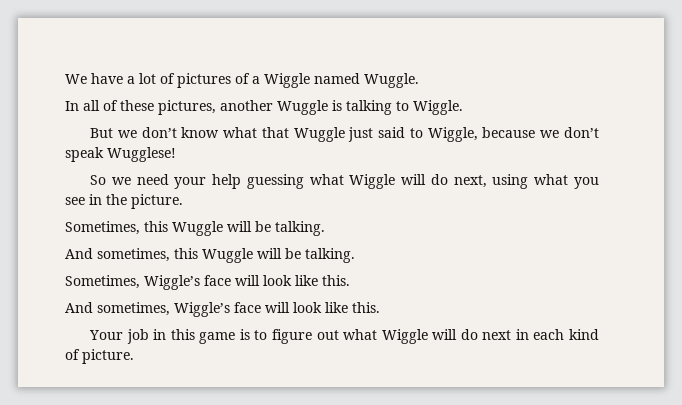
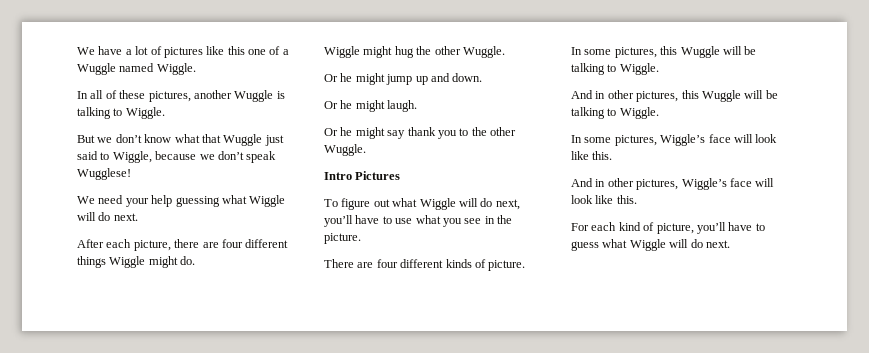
[235,73,419,88] of a Wiggle named Wuggle. -> [206,46,289,55] [77,63,196,75] like this one of a Wuggle named Wiggle.
[90,175,131,185] So we -> [77,196,95,204] We
[453,174,529,189] next, using -> [113,213,138,221] [77,239,289,251] [77,256,196,268] [324,46,505,58] [324,73,483,85] [324,100,418,112] [324,127,516,139] [324,144,366,156] [324,171,401,180] [324,198,520,210] [324,215,413,227] next. // After each picture, there are four different things Wiggle might do. // Wiggle might hug the other Wuggle. // Or he might jump up and down. // Or he might laugh. // Or he might say thank you to the other Wuggle. // Intro Pictures // To figure out what Wiggle will do next, you’ll have to use
[65,221,325,236] [65,248,355,263] [65,275,140,289] Sometimes, this Wuggle will be talking. // And sometimes, this Wuggle will be talking. // Sometimes, -> [324,259,526,271] [571,46,757,58] [571,63,659,75] [571,90,778,102] [571,107,659,119] [571,135,657,146] There are four different kinds of picture. // In some pictures, this Wuggle will be talking to Wiggle. // And in other pictures, this Wuggle will be talking to Wiggle. // In some pictures,
[97,302,380,317] [89,329,599,344] [65,349,134,364] sometimes, Wiggle’s face will look like this. // Your job in this game is to figure out what Wiggle will do next in each kind of picture. -> [595,178,775,190] [571,195,637,204] [571,222,765,234] [571,239,730,251] in other pictures, Wiggle’s face will look like this. // For each kind of picture, you’ll have to guess what Wiggle will do next.

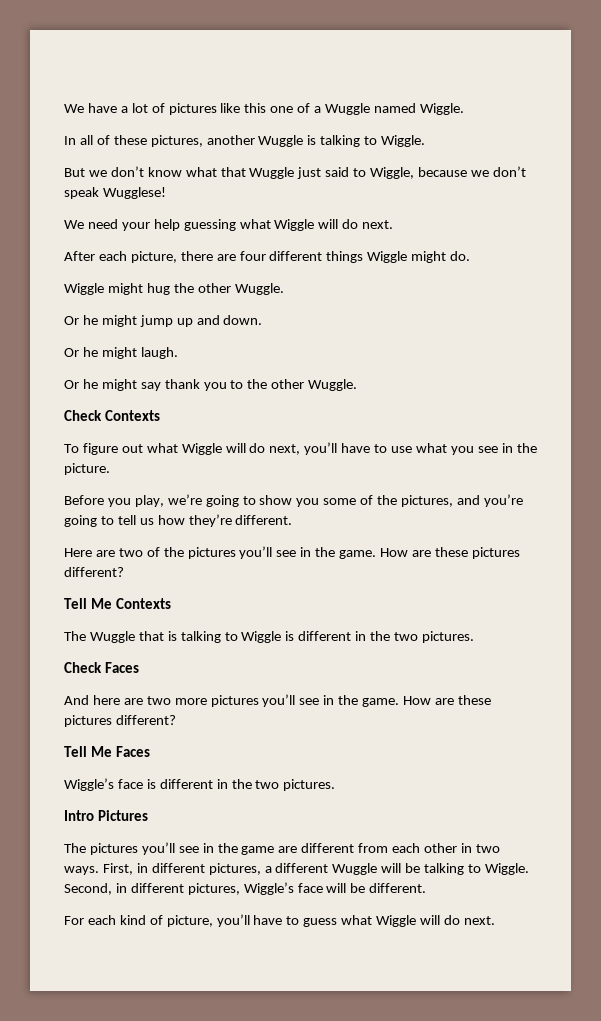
[324,171,401,180] Intro Pictures -> [64,410,160,421] Check Contexts
[324,259,526,271] [571,46,757,58] [571,63,659,75] [571,90,778,102] [571,107,659,119] [571,134,778,146] [571,151,613,160] [571,178,775,190] [571,195,637,204] There are four different kinds of picture. // In some pictures, this Wuggle will be talking to Wiggle. // And in other pictures, this Wuggle will be talking to Wiggle. // In some pictures, Wiggle’s face will look like this. // And in other pictures, Wiggle’s face will look like this. -> [64,494,523,507] [64,514,293,527] [64,546,520,559] [64,567,124,577] [64,598,171,609] [64,631,474,643] [64,662,139,673] [64,694,491,707] [64,715,176,727] [64,746,150,757] [64,778,336,791] [64,810,148,821] [64,842,500,855] [64,863,529,875] [64,882,427,895] Before you play, we’re going to show you some of the pictures, and you’re going to tell us how they’re different. // Here are two of the pictures you’ll see in the game. How are these pictures different? // Tell Me Contexts // The Wuggle that is talking to Wiggle is different in the two pictures. // Check Faces // And here are two more pictures you’ll see in the game. How are these pictures different? // Tell Me Faces // Wiggle’s face is different in the two pictures. // Intro Pictures // The pictures you’ll see in the game are different from each other in two ways. First, in different pictures, a different Wuggle will be talking to Wiggle. Second, in different pictures, Wiggle’s face will be different.

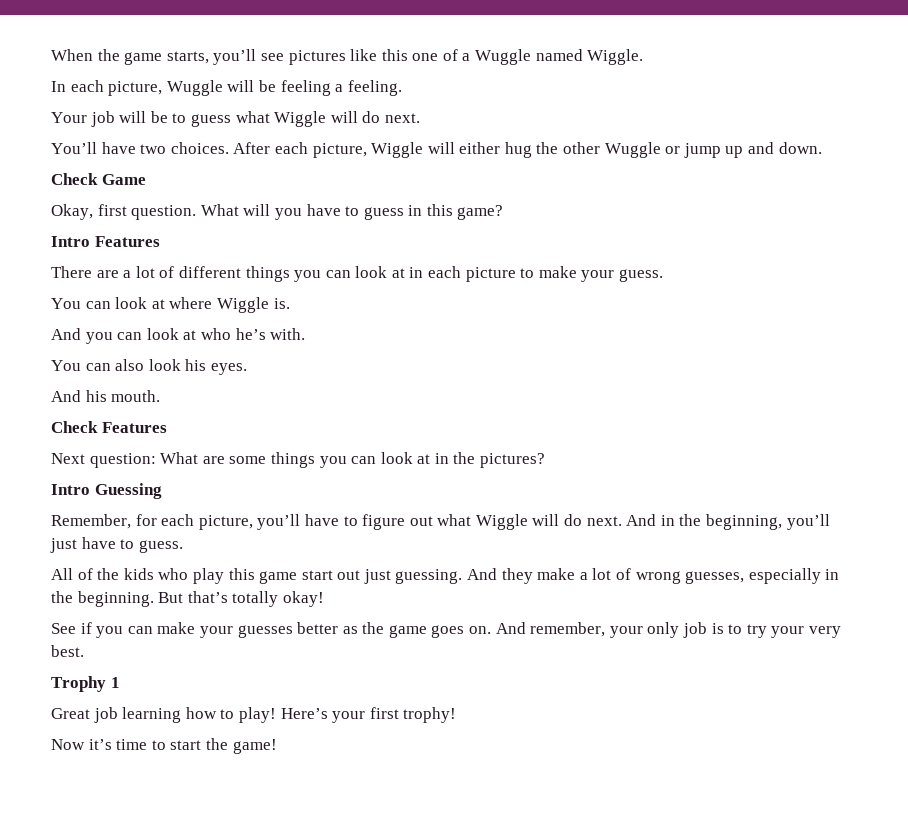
[64,103,165,113] We have a lot of -> [51,49,284,65] When the game starts, you’ll see
[79,135,426,147] [64,166,526,179] [64,187,166,199] [64,219,394,231] [64,251,471,263] [64,283,284,295] [64,315,263,327] [64,347,178,359] [64,379,358,391] [64,410,160,421] [64,442,537,455] [64,463,110,475] [64,494,523,507] [64,514,293,527] [64,546,520,559] [64,567,124,577] [64,598,171,609] [64,631,474,643] [64,662,139,673] [64,694,491,707] [64,715,176,727] [64,746,150,757] [64,778,336,791] [64,810,148,821] [64,842,500,855] [64,863,529,875] [64,882,427,895] [64,914,283,927] all of these pictures, another Wuggle is talking to Wiggle. // But we don’t know what that Wuggle just said to Wiggle, because we don’t speak Wugglese! // We need your help guessing what Wiggle will do next. // After each picture, there are four different things Wiggle might do. // Wiggle might hug the other Wuggle. // Or he might jump up and down. // Or he might laugh. // Or he might say thank you to the other Wuggle. // Check Contexts // To figure out what Wiggle will do next, you’ll have to use what you see in the picture. // Before you play, we’re going to show you some of the pictures, and you’re going to tell us how they’re different. // Here are two of the pictures you’ll see in the game. How are these pictures different? // Tell Me Contexts // The Wuggle that is talking to Wiggle is different in the two pictures. // Check Faces // And here are two more pictures you’ll see in the game. How are these pictures different? // Tell Me Faces // Wiggle’s face is different in the two pictures. // Intro Pictures // The pictures you’ll see in the game are different from each other in two ways. First, in different pictures, a different Wuggle will be talking to Wiggle. Second, in different pictures, Wiggle’s face will be different. // For each kind of picture, you’ll have -> [70,80,402,96] [51,111,168,127] each picture, Wuggle will be feeling a feeling. // Your job will be
(495, 920) none -> [51,142,822,158] [51,173,146,185] [51,204,504,220] [51,236,160,247] [51,266,664,282] [51,297,290,313] [51,328,306,344] [51,359,247,375] [51,390,161,402] [51,421,167,433] [51,452,546,468] [51,483,162,499] [51,514,830,530] [50,537,183,553] [51,568,840,584] [51,591,324,607] [51,622,841,638] [51,645,84,657] [51,676,120,692] [51,707,457,723] [51,738,277,754] // You’ll have two choices. After each picture, Wiggle will either hug the other Wuggle or jump up and down. // Check Game // Okay, first question. What will you have to guess in this game? // Intro Features // There are a lot of different things you can look at in each picture to make your guess. // You can look at where Wiggle is. // And you can look at who he’s with. // You can also look his eyes. // And his mouth. // Check Features // Next question: What are some things you can look at in the pictures? // Intro Guessing // Remember, for each picture, you’ll have to figure out what Wiggle will do next. And in the beginning, you’ll just have to guess. // All of the kids who play this game start out just guessing. And they make a lot of wrong guesses, especially in the beginning. But that’s totally okay! // See if you can make your guesses better as the game goes on. And remember, your only job is to try your very best. // Trophy 1 // Great job learning how to play! Here’s your first trophy! // Now it’s time to start the game!

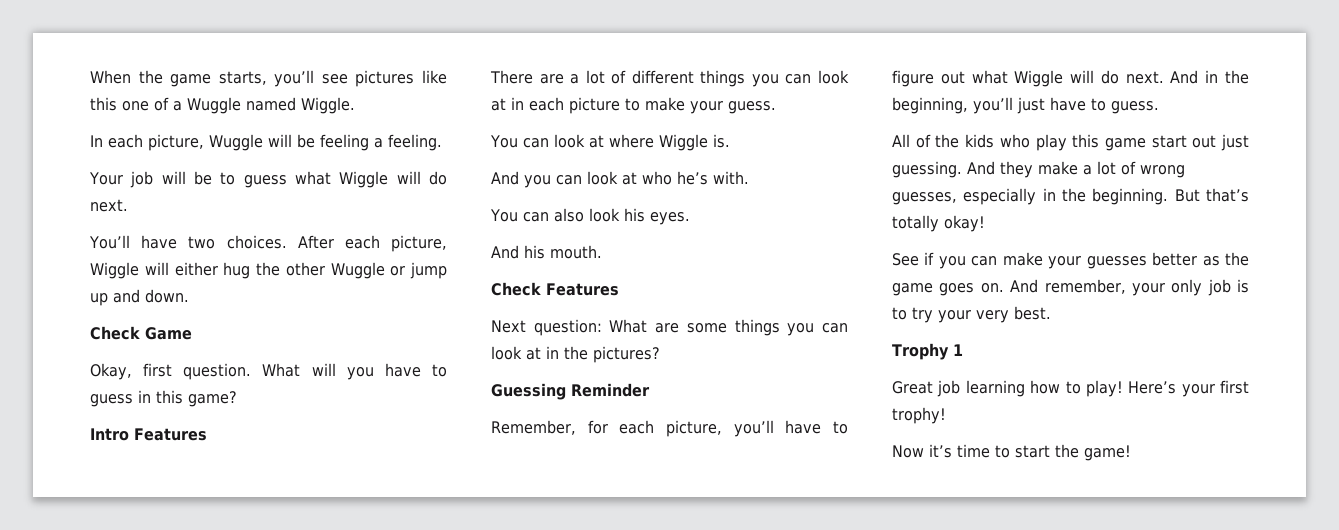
[51,484,90,495] Intro -> (660, 354) none
(162, 491) none -> [571,383,650,397] Reminder

